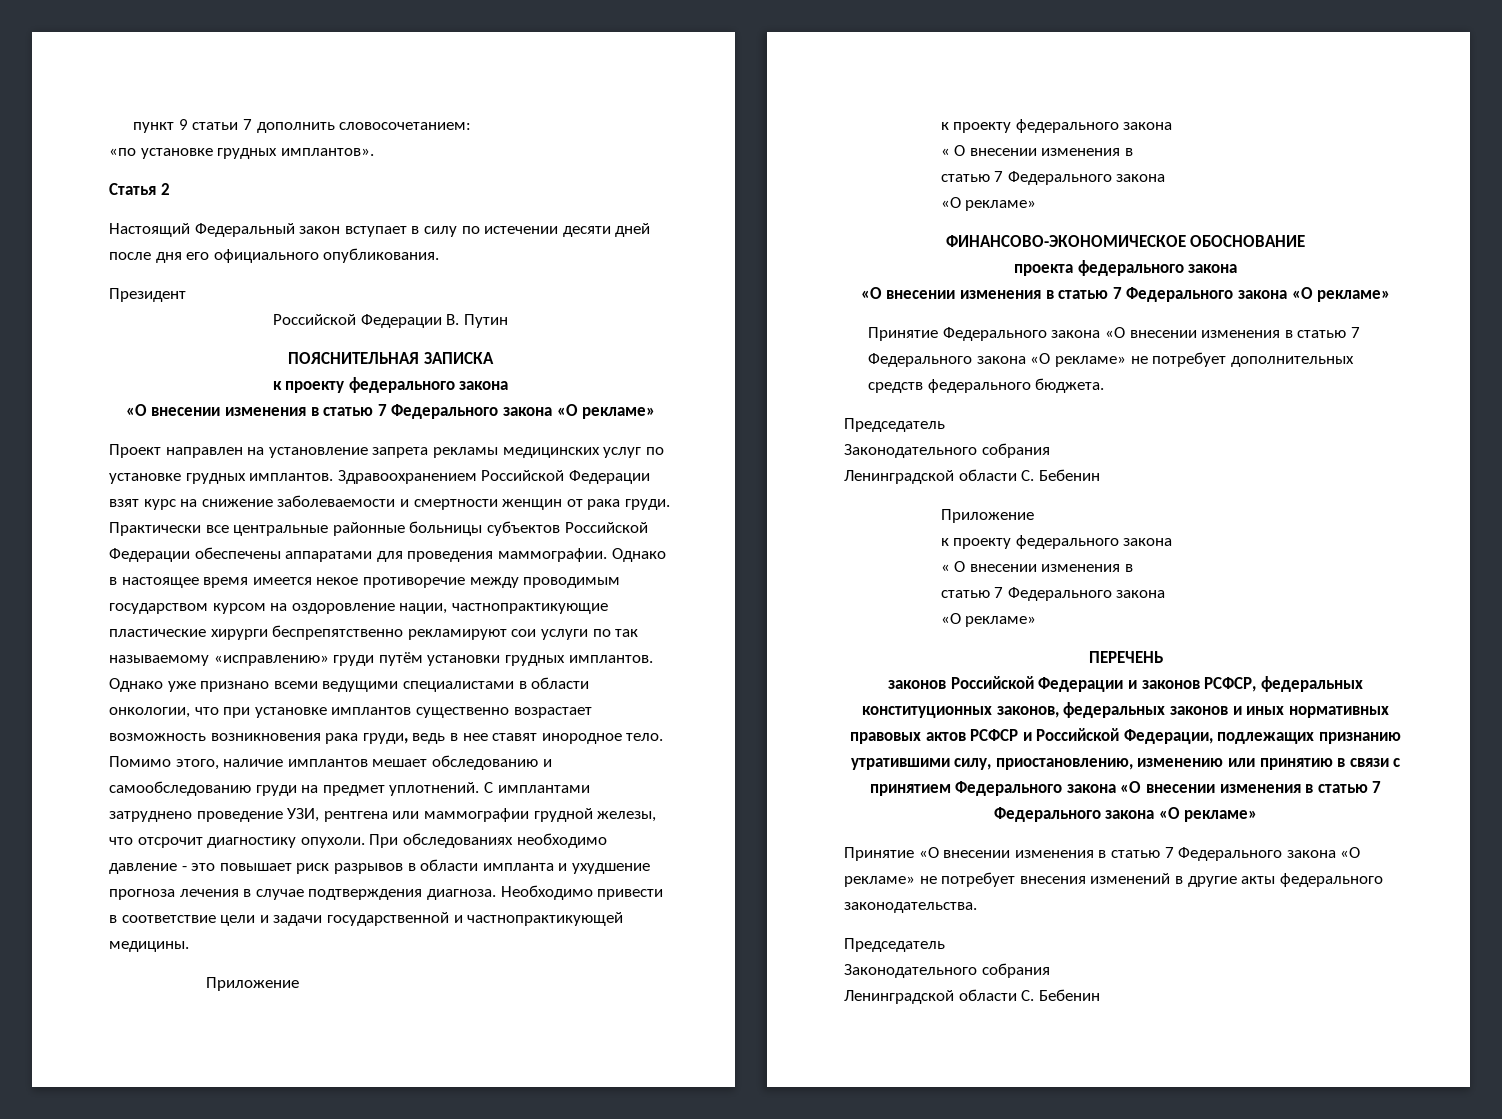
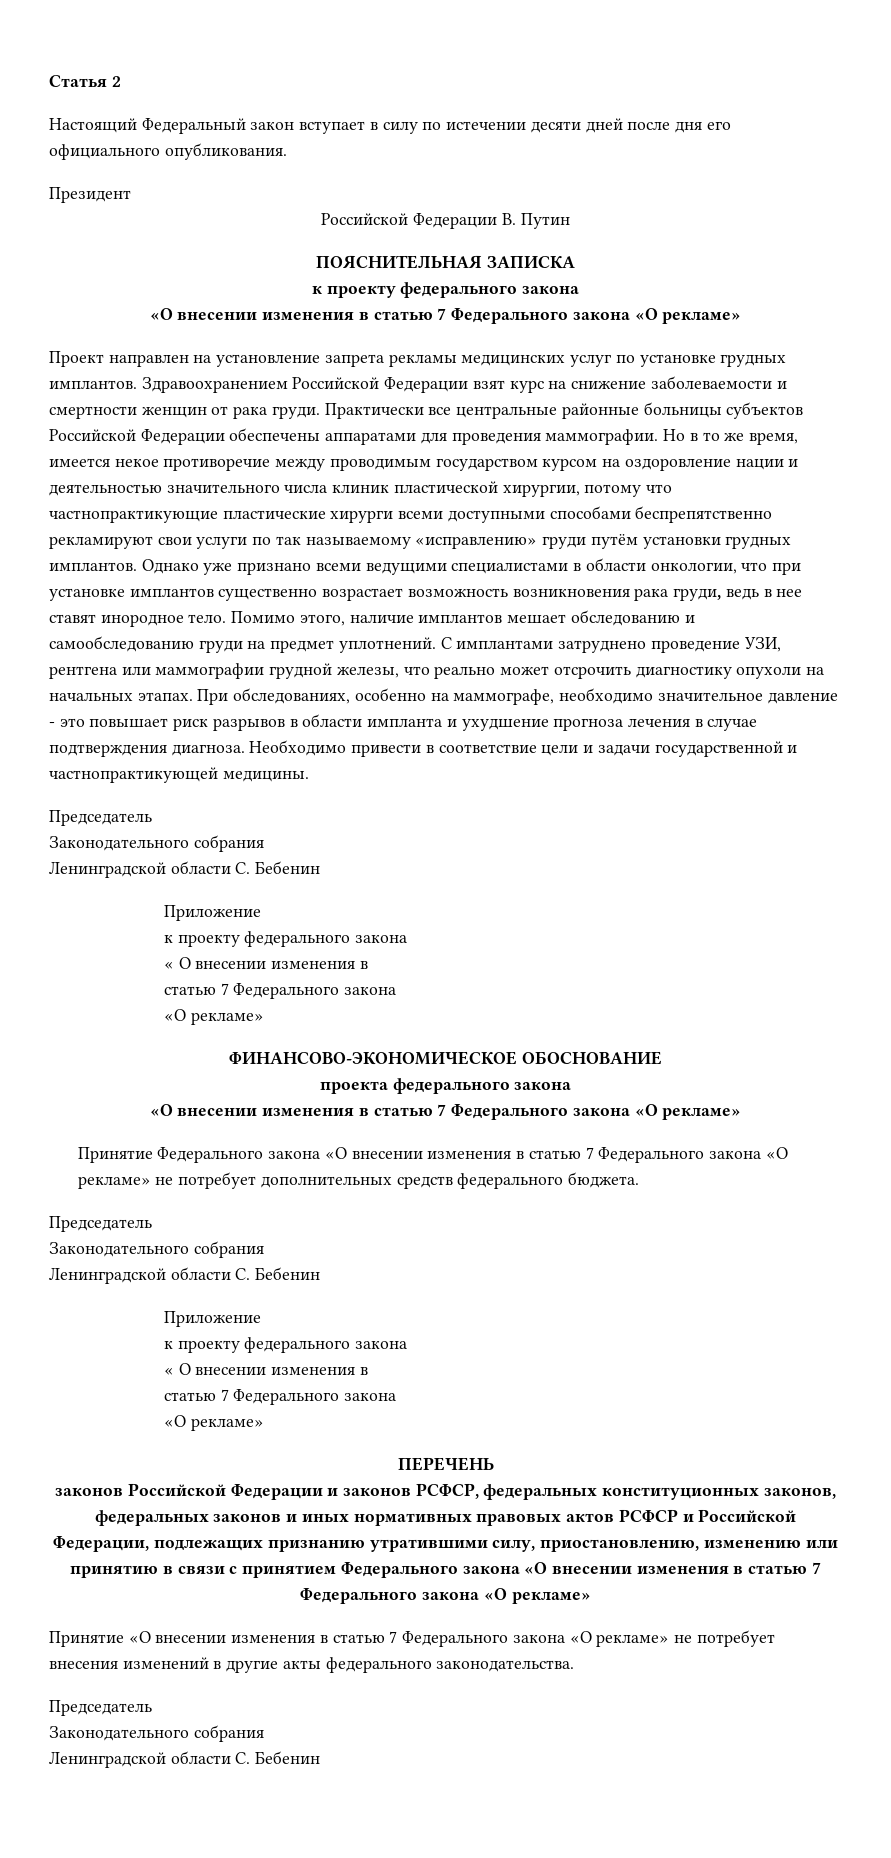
[133,119,472,133] [109,148,374,159] пункт 9 статьи 7 дополнить словосочетанием: // «по установке грудных имплантов». // -> (49, 81) none
[611,548,666,562] [109,577,249,588] Однако в настоящее время -> [663,429,798,445] Но в то же время,
[399,603,608,614] [109,629,268,640] нации, частнопрактикующие пластические хирурги -> [735,459,799,470] [49,481,673,497] [49,506,631,523] нации и деятельностью значительного числа клиник пластической хирургии, потому что частнопрактикующие пластические хирурги всеми доступными способами
[511,629,537,637] сои -> [157,537,192,545] свои
[137,833,607,848] отсрочит диагностику опухоли. При обследованиях необходимо -> [434,666,824,679] [49,688,763,705] реально может отсрочить диагностику опухоли на начальных этапах. При обследованиях, особенно на маммографе, необходимо значительное
(189, 946) none -> [49,810,152,826] [49,835,264,852] [49,861,321,878] // Председатель // Законодательного собрания // Ленинградской области С. Бебенин

